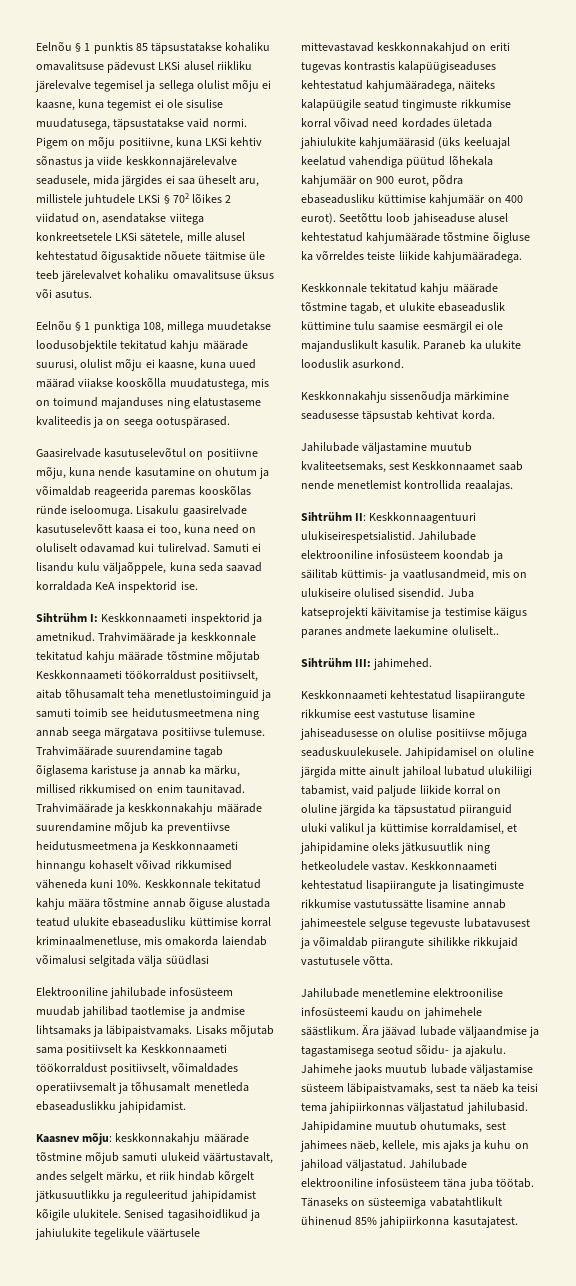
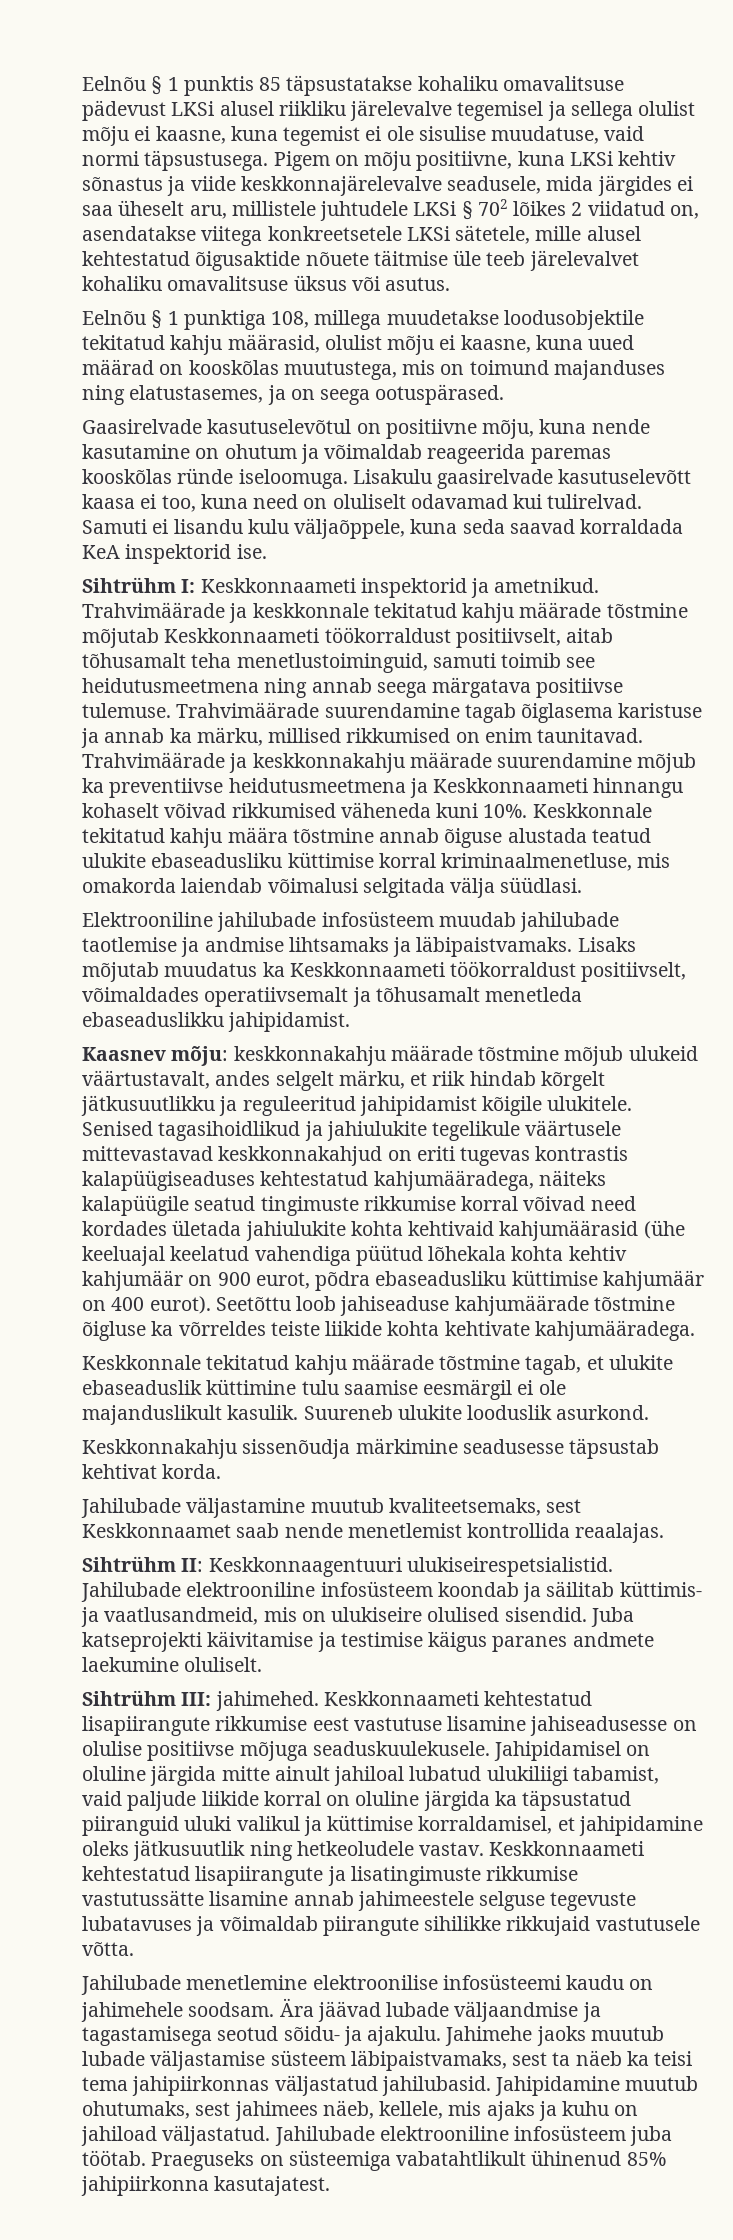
[36,118,247,130] muudatusega, täpsustatakse vaid normi. -> [491,126,645,144] [82,150,269,171] muudatuse, vaid normi täpsustusega.
[202,340,248,350] [36,359,77,371] määrade suurusi, -> [227,334,320,353] määrasid,
[78,377,248,390] viiakse kooskõlla muudatustega, -> [159,360,397,380] on kooskõlas muutustega,
[192,397,261,407] [36,416,91,426] elatustaseme kvaliteedis -> [129,385,264,403] elatustasemes,
[153,689,271,701] menetlustoiminguid ja -> [236,653,428,673] menetlustoiminguid,
[165,955,209,965] süüdlasi -> [500,877,583,893] süüdlasi.
[82,1006,129,1018] jahilibad -> [520,912,620,932] jahilubade
[36,1044,123,1056] sama positiivselt -> [164,962,258,977] muudatus
[122,1152,158,1162] samuti -> (624, 1056) none
[359,137,461,149] kahjumäärasid (üks -> [350,1220,685,1241] kohta kehtivaid kahjumäärasid (ühe
(493, 160) none -> [511,1246,627,1261] kohta kehtiv
[477,213,508,223] [301,232,363,242] alusel kehtestatud -> (450, 1306) none
(430, 256) none -> [387,1321,530,1336] kohta kehtivate
[423,340,482,350] Paraneb ka -> [303,1405,393,1420] Suureneb
[451,626,499,635] oluliselt.. -> [184,1657,263,1672] oluliselt.
(433, 664) // -> (319, 1701) none
[463,918,530,928] lubatavusest -> [82,1916,192,1931] lubatavuses
[301,1026,359,1036] säästlikum. -> [188,2002,275,2017] soodsam.
[443,1178,467,1188] täna -> (627, 2133) none
[301,1197,348,1207] Tänaseks -> [151,2151,255,2171] Praeguseks

